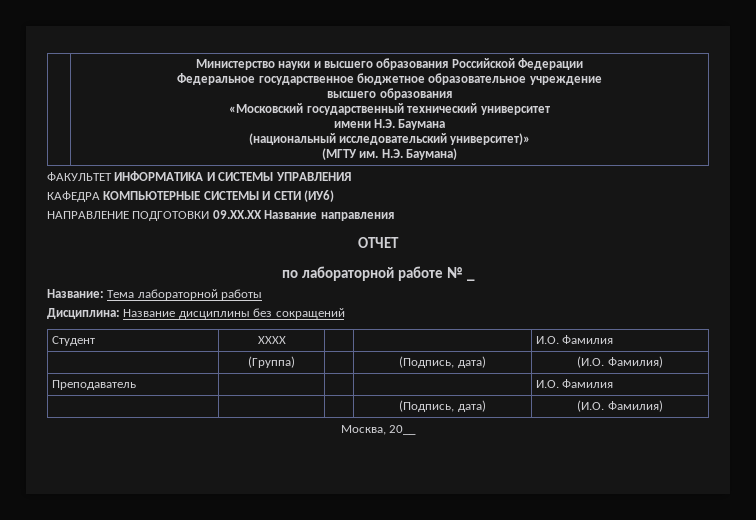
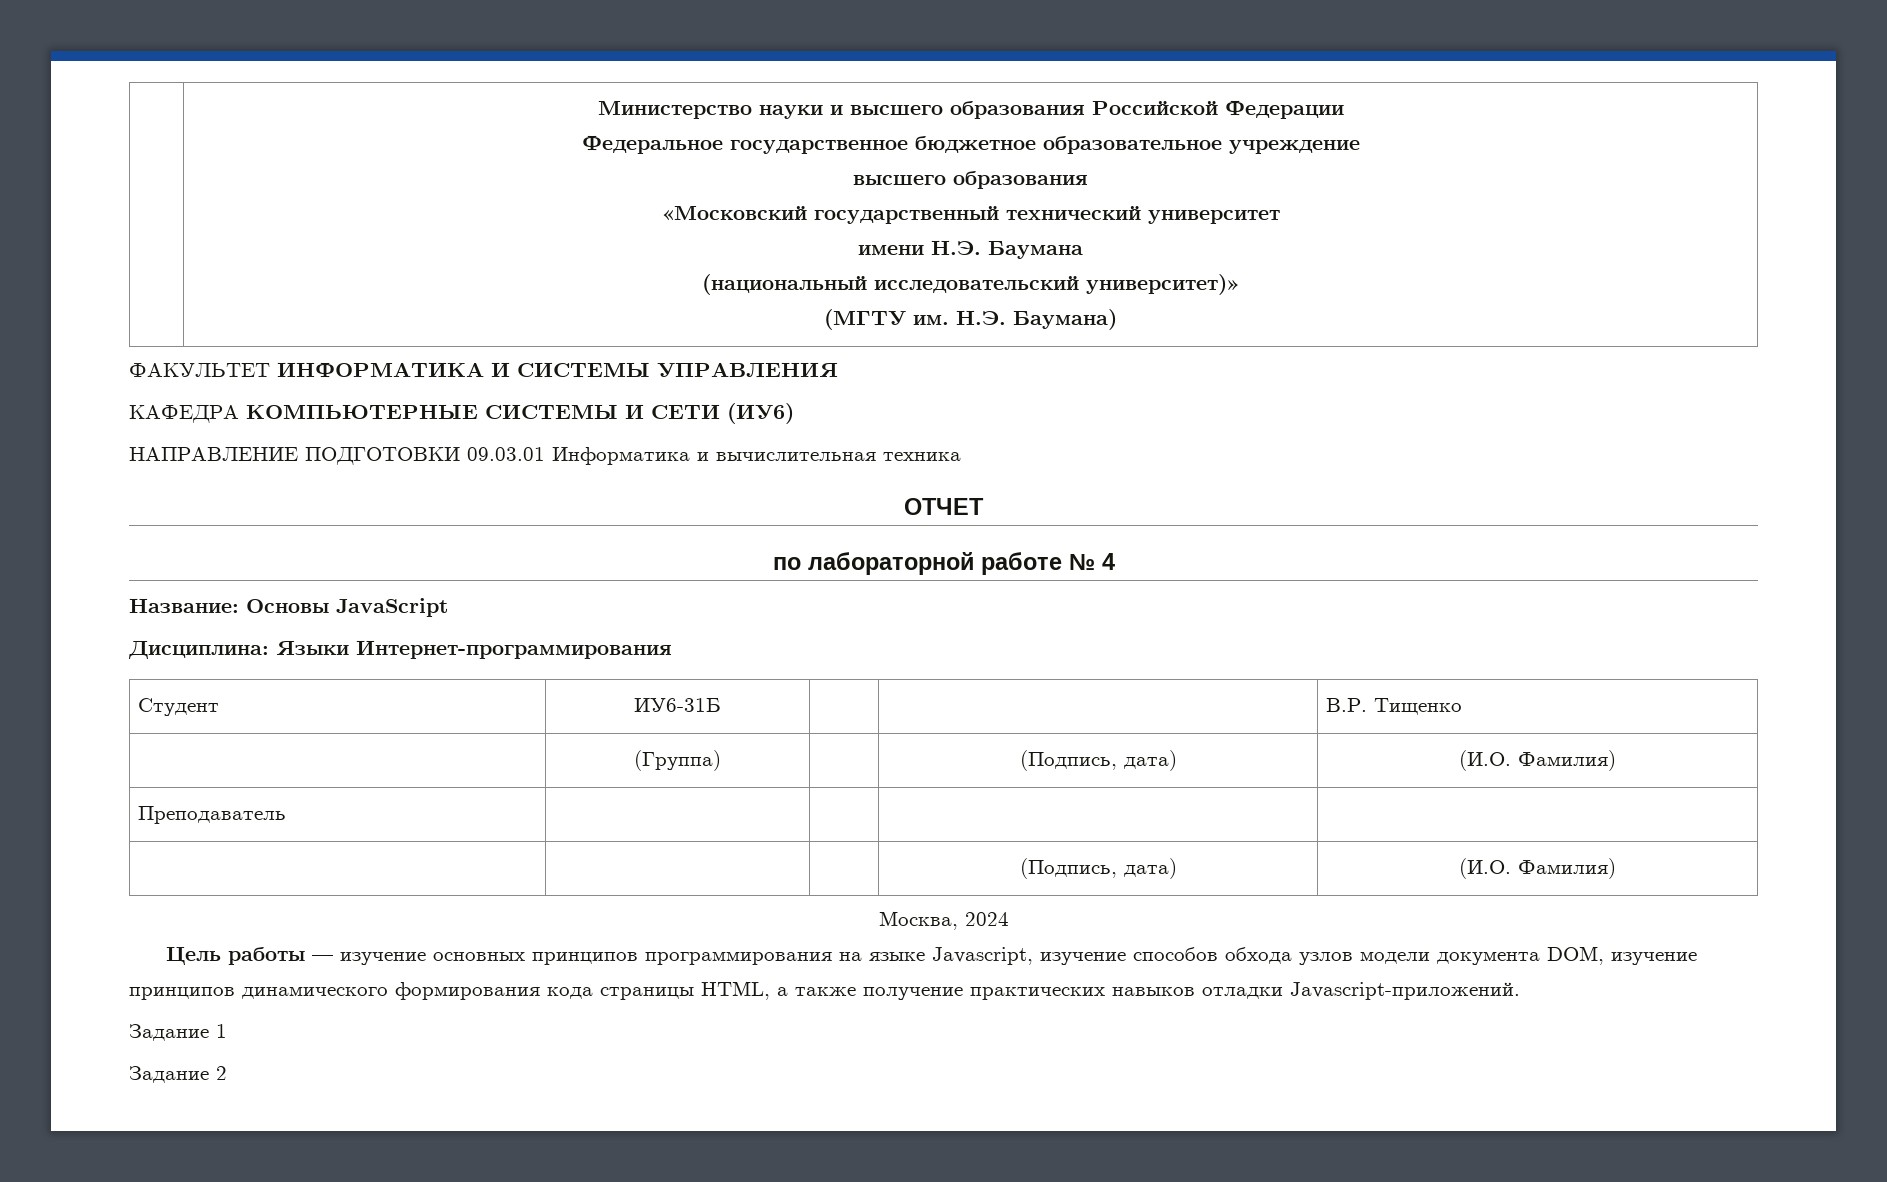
[212,210,394,221] 09.ХХ.ХХ Название направления -> [467,447,961,465] 09.03.01 Информатика и вычислительная техника
[466,278,475,281] _ -> [1101,553,1115,570] 4
[107,289,263,300] [47,308,345,319] [52,336,96,346] [257,336,286,344] [536,335,614,344] Тема лабораторной работы // Дисциплина: Название дисциплины без сокращений // Студент | ХХХХ | | | И.О. Фамилия -> [246,598,448,617] [128,640,672,659] [137,698,219,716] [634,698,721,712] [1325,698,1462,715] Основы JavaScript // Дисциплина: Языки Интернет-программирования // Студент | ИУ6-31Б | | | В.Р. Тищенко
[536,379,614,388] И.О. Фамилия -> (286, 815) none
[389,425,417,435] 20__ -> [964,912,1009,926] [166,946,1698,965] [129,981,1520,1000] [129,1024,227,1041] [129,1066,227,1083] 2024 // Цель работы — изучение основных принципов программирования на языке Javascript, изучение способов обхода узлов модели документа DOM, изучение принципов динамического формирования кода страницы HTML, а также получение практических навыков отладки Javascript-приложений. // Задание 1 // Задание 2

